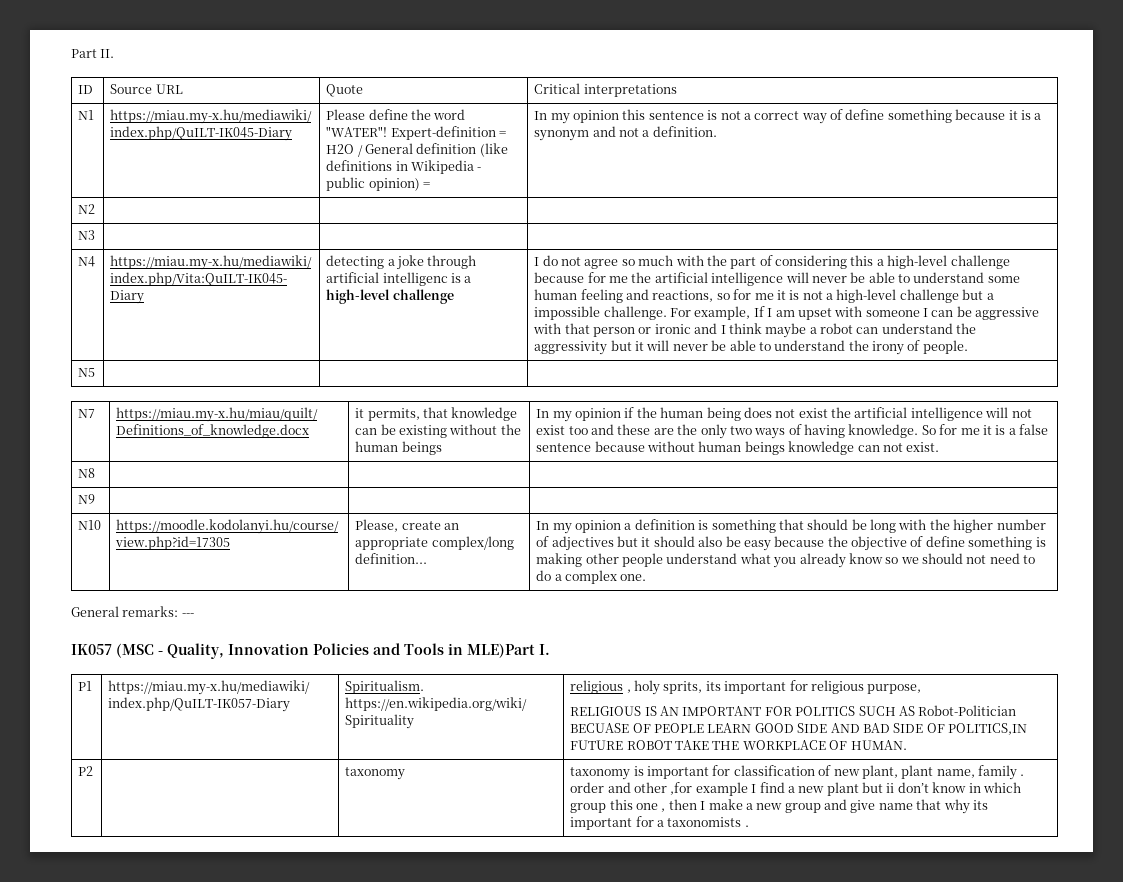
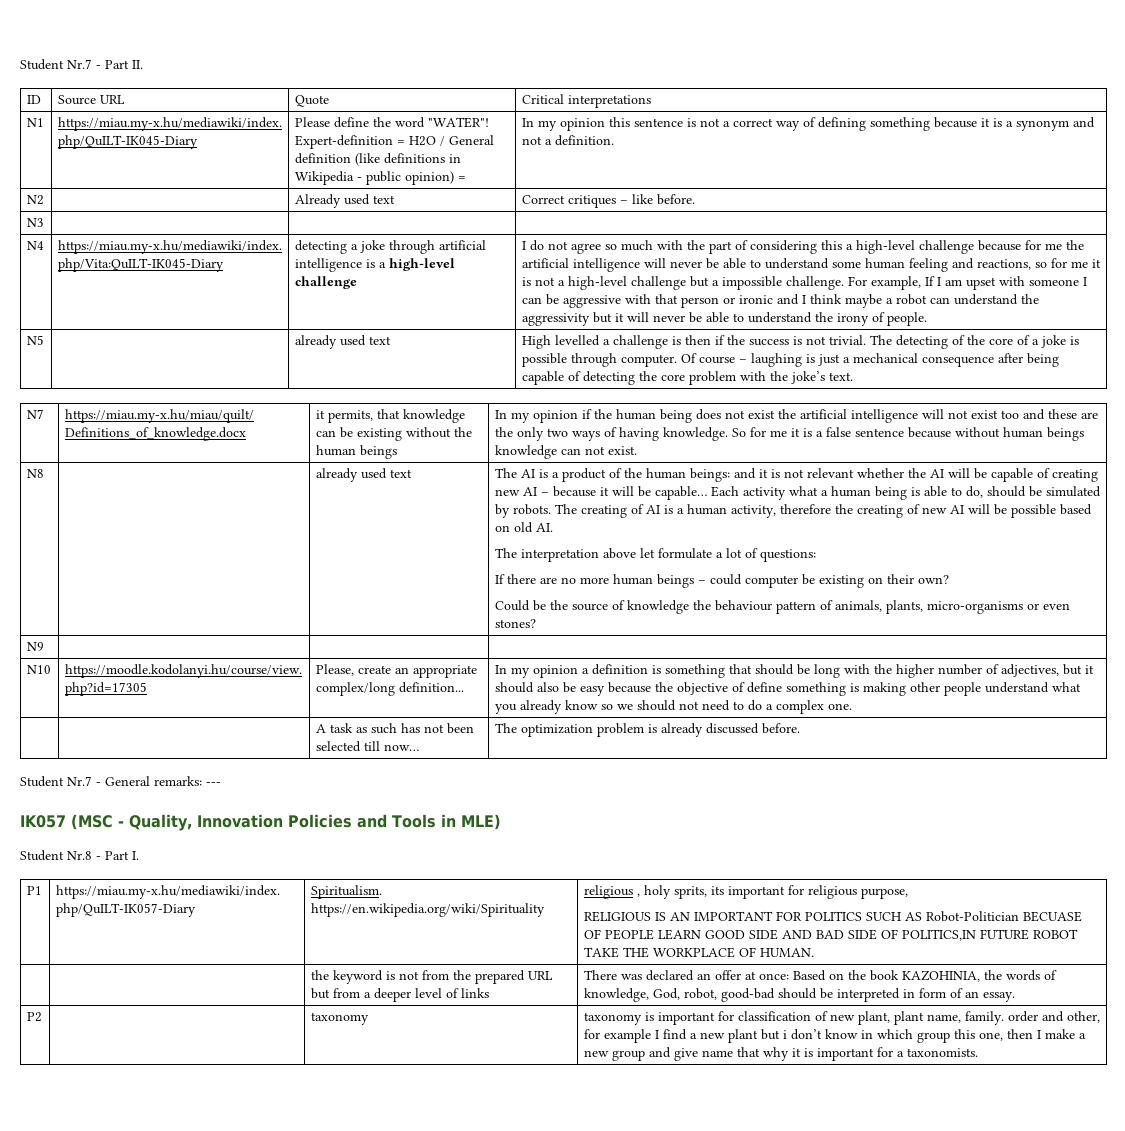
(71, 53) none -> [20,59,101,70] Student Nr.7 -
[845,109,885,120] define -> [817,117,866,131] defining
(96, 209) | -> [294,194,395,208] [521,194,695,208] Already used text | Correct critiques – like before.
[382,272,448,286] intelligenc -> [294,258,362,272] intelligence
(96, 372) | -> [294,335,391,349] [521,335,1079,349] [521,353,1059,367] [521,371,853,385] already used text | High levelled a challenge is then if the success is not trivial. The detecting of the core of a joke is possible through computer. Of course – laughing is just a mechanical consequence after being capable of detecting the core problem with the joke’s text.
(96, 473) | -> [315,468,412,482] [494,468,1098,482] [494,486,1101,500] [494,504,1092,518] [494,522,553,533] [494,548,816,562] [494,574,949,588] [494,600,1070,614] [494,619,536,628] already used text | The AI is a product of the human beings: and it is not relevant whether the AI will be capable of creating new AI – because it will be capable… Each activity what a human being is able to do, should be simulated by robots. The creating of AI is a human activity, therefore the creating of new AI will be possible based on old AI. // The interpretation above let formulate a lot of questions: // If there are no more human beings – could computer be existing on their own? // Could be the source of knowledge the behaviour pattern of animals, plants, micro-organisms or even stones?
[551,536,614,551] adjectives -> [1000,664,1059,677] adjectives,
(647, 577) // -> [315,723,474,734] [315,741,419,752] [494,723,800,737] [20,776,101,787] // | | A task as such has not been selected till now… | The optimization problem is already discussed before. // Student Nr.7 -
[467,643,535,658] MLE)Part -> [460,814,501,830] [20,850,129,861] MLE) // Student Nr.8 - Part
(907, 745) none -> [310,970,553,984] [310,988,489,1002] [583,970,1057,982] [583,988,1015,1002] // | | the keyword is not from the prepared URL but from a deeper level of links | There was declared an offer at once: Based on the book KAZOHINIA, the words of knowledge, God, robot, good-bad should be interpreted in form of an essay.
[978,765,1025,780] [570,782,693,795] family . order and other ,for -> [964,1011,1100,1025] [583,1029,600,1039] family. order and other, for
[886,783,895,793] ii -> [782,1030,787,1039] i
[636,803,666,812] one , -> [978,1032,1003,1041] one,
[972,800,988,810] its -> [791,1048,813,1057] it is
[667,817,749,827] taxonomists . -> [906,1048,978,1057] taxonomists.

